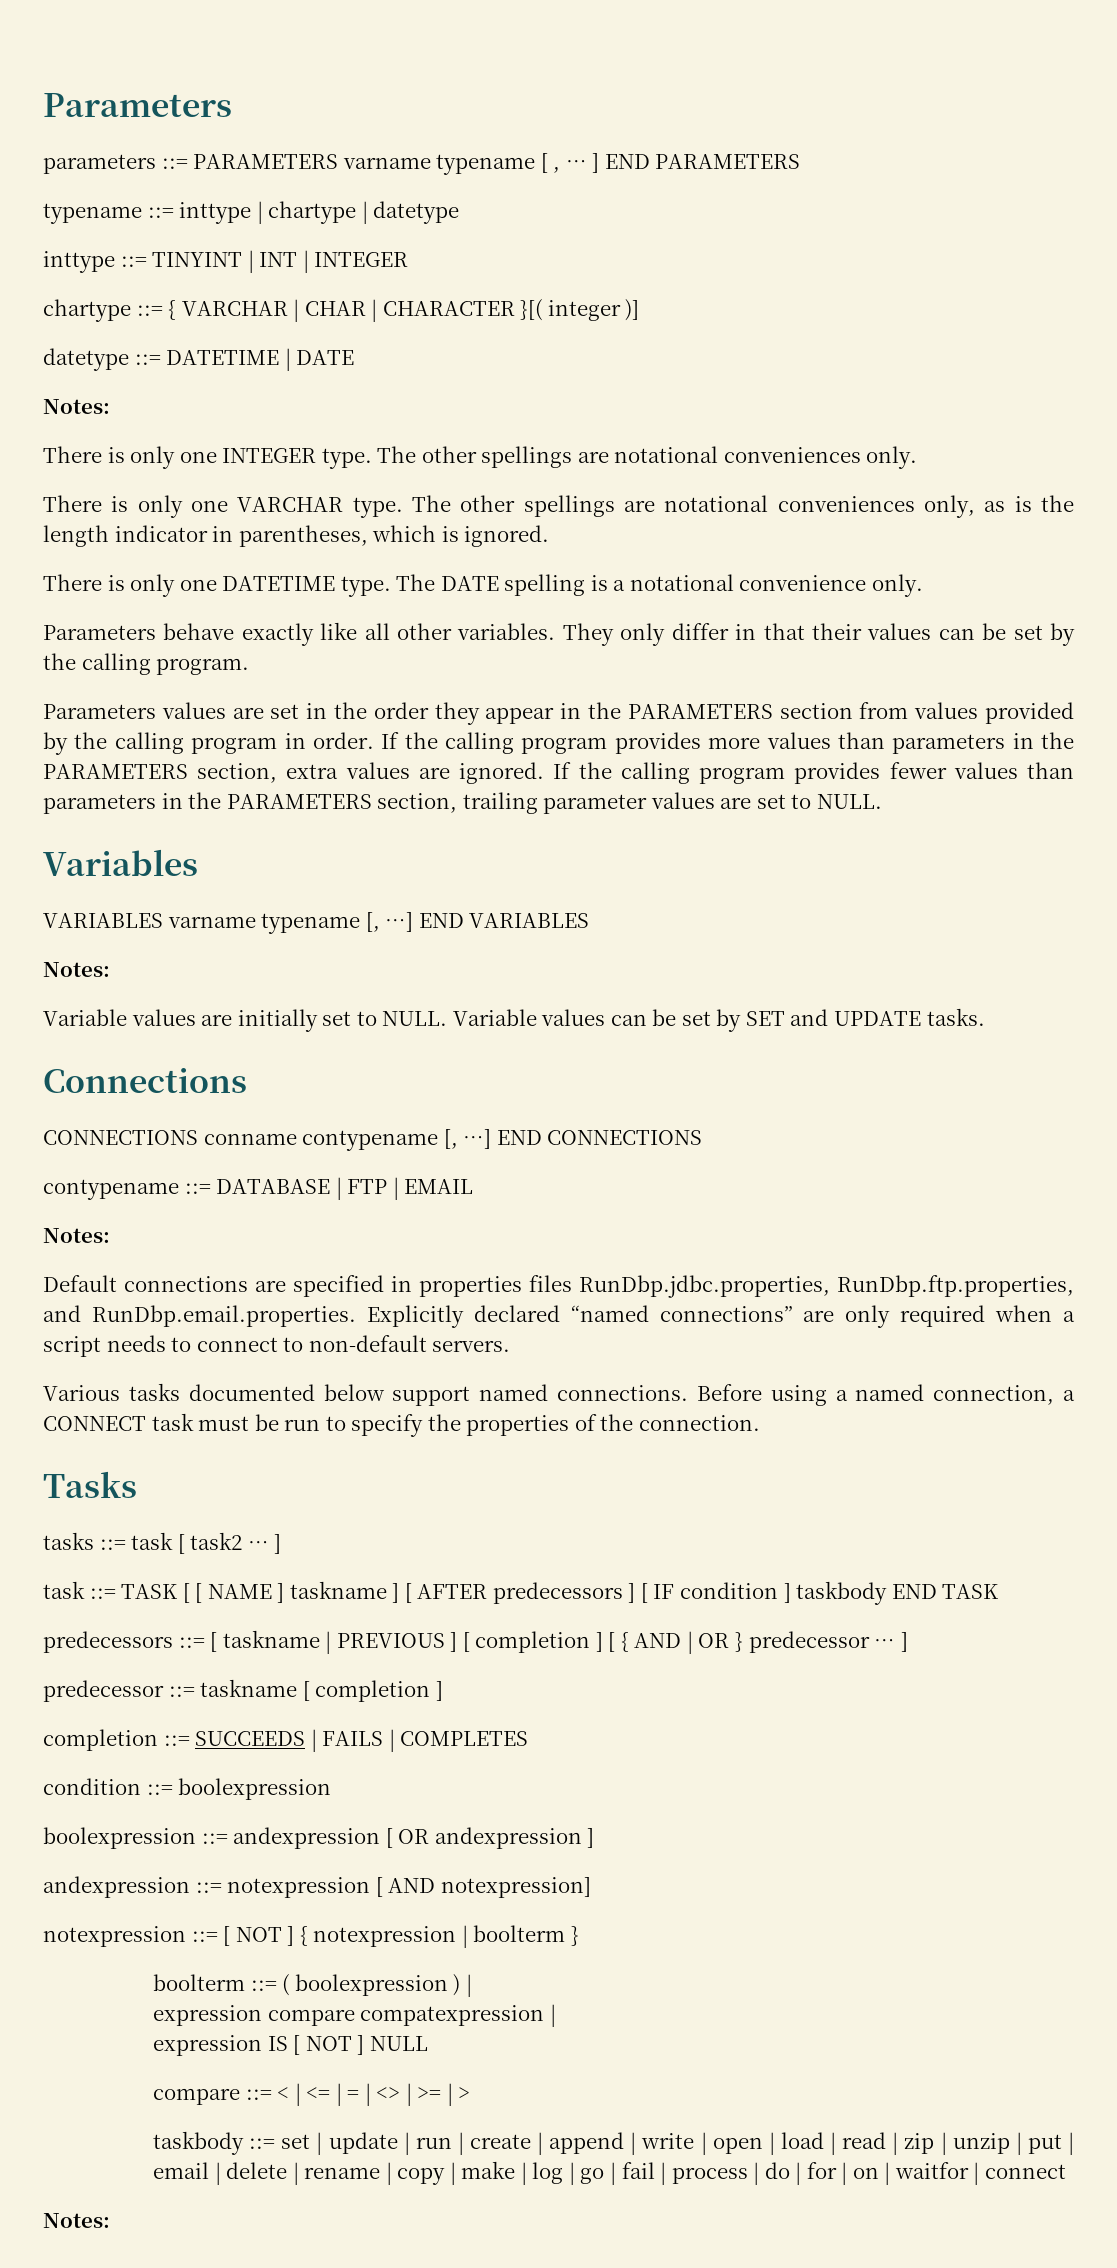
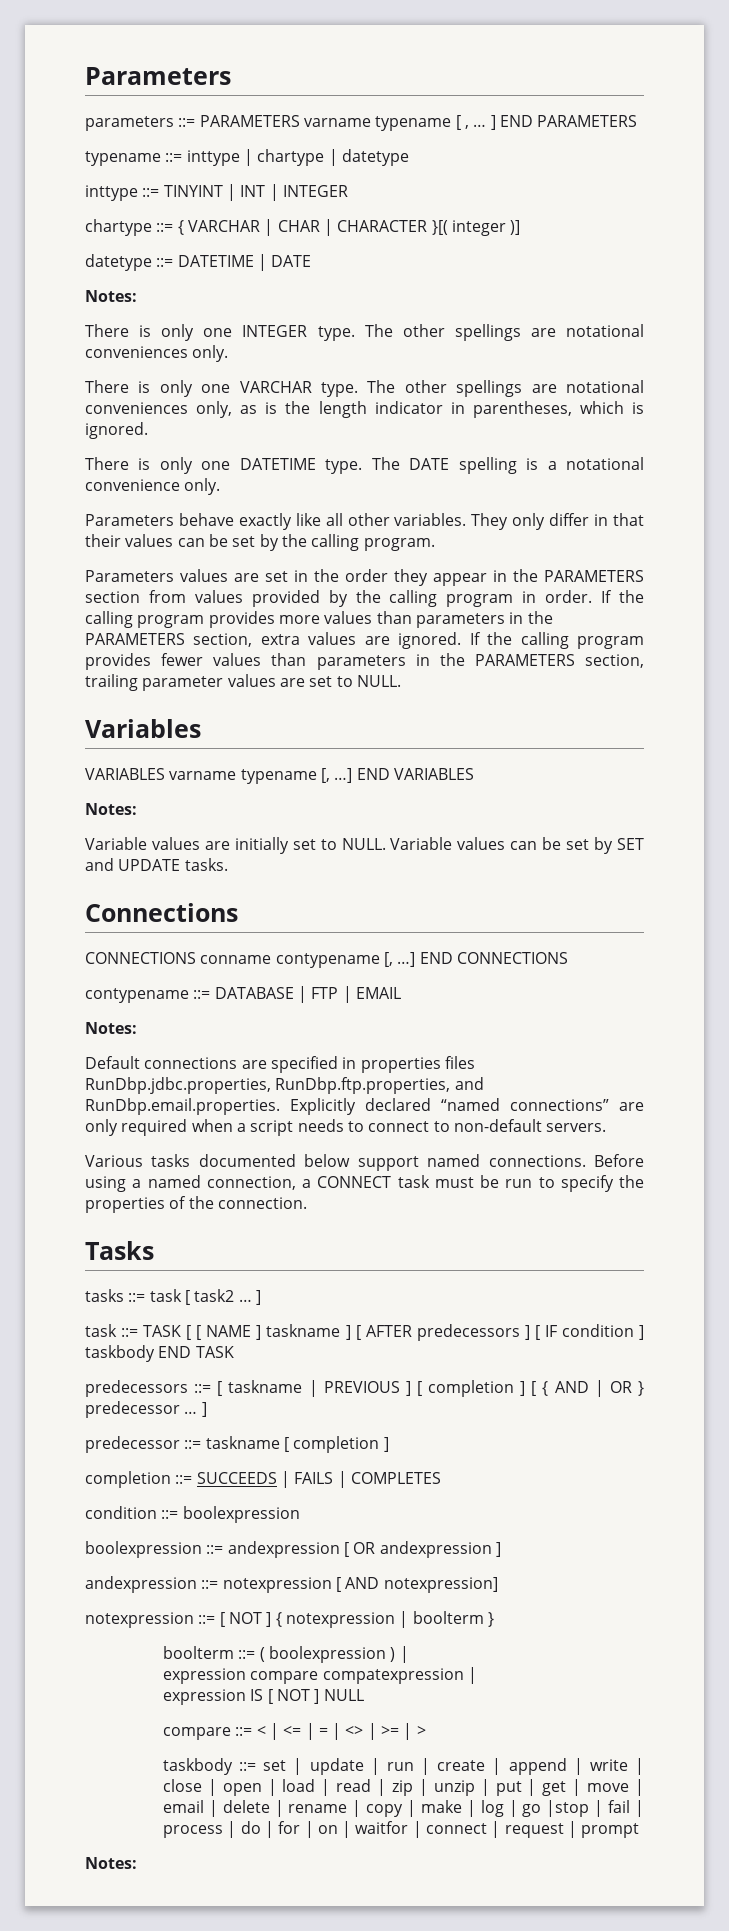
(707, 2143) none -> [162,1779,217,1796] close |
(1074, 2143) none -> [542,1779,644,1796] get | move |
(605, 2176) none -> [546,1800,590,1817] |stop
(1066, 2171) none -> [491,1821,640,1838] | request | prompt

